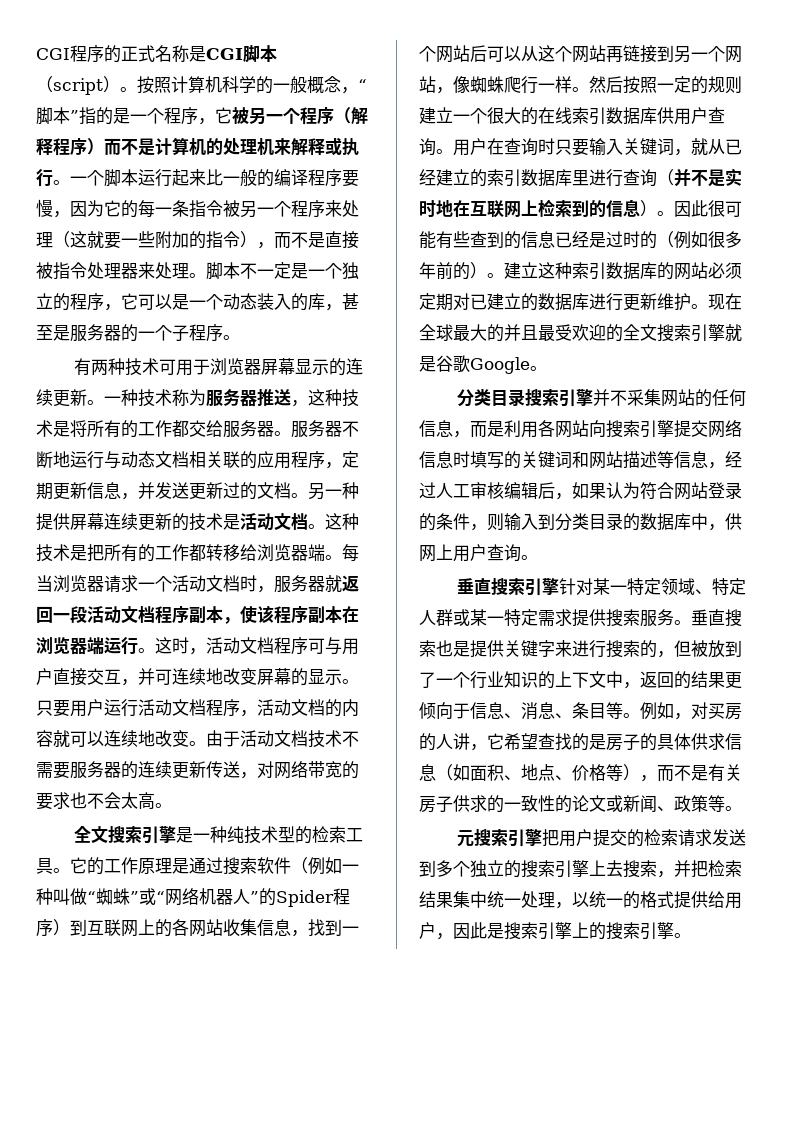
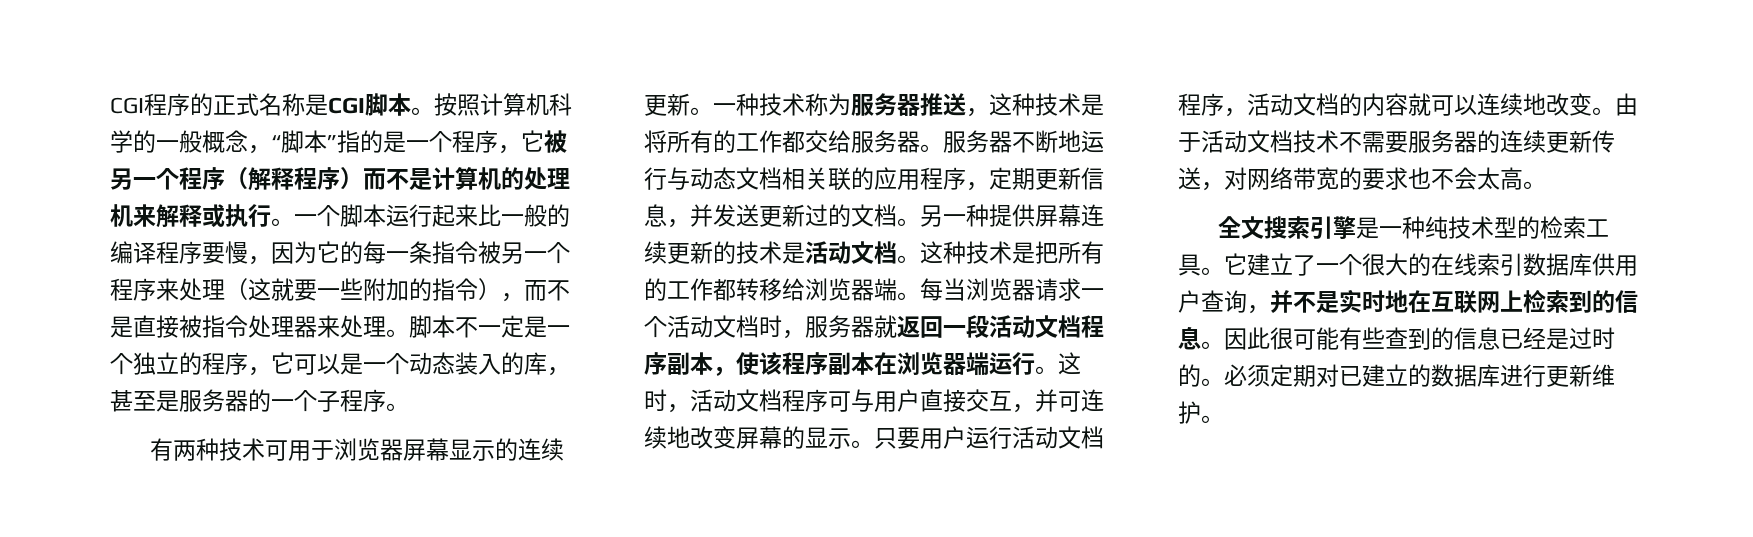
[36,76,120,95] （script） -> (411, 104) none
[87,857,359,875] [36,888,350,907] [36,919,359,937] [419,45,742,63] [419,76,742,94] [419,107,453,124] 的工作原理是通过搜索软件（例如一种叫做“蜘蛛”或“网络机器人”的Spider程序）到互联网上的各网站收集信息，找到一个网站后可以从这个网站再链接到另一个网站，像蜘蛛爬行一样。然后按照一定的规则建立 -> [1247,253,1316,276] 建立了
[436,138,742,156] [419,169,674,187] 。用户在查询时只要输入关键词，就从已经建立的索引数据库里进行查询（ -> [1247,305,1270,314] ，
[640,200,657,217] ） -> (1201, 338) none
[657,231,742,249] [419,262,708,280] （例如很多年前的）。建立这种索引数据库的网站 -> [1201,378,1224,386] 。
[708,293,742,310] [419,324,742,342] [419,355,547,374] [456,389,746,407] [419,420,742,438] [419,451,742,469] [419,482,742,500] [419,513,742,531] [419,544,538,562] [456,578,746,596] [419,609,742,627] [419,640,742,658] [419,671,742,689] [419,702,742,720] [419,733,742,751] [419,764,742,782] [419,795,742,813] [456,829,746,847] [419,860,742,878] [419,891,742,909] [419,922,691,940] 现在全球最大的并且最受欢迎的全文搜索引擎就是谷歌Google。 // 分类目录搜索引擎并不采集网站的任何信息，而是利用各网站向搜索引擎提交网络信息时填写的关键词和网站描述等信息，经过人工审核编辑后，如果认为符合网站登录的条件，则输入到分类目录的数据库中，供网上用户查询。 // 垂直搜索引擎针对某一特定领域、特定人群或某一特定需求提供搜索服务。垂直搜索也是提供关键字来进行搜索的，但被放到了一个行业知识的上下文中，返回的结果更倾向于信息、消息、条目等。例如，对买房的人讲，它希望查找的是房子的具体供求信息（如面积、地点、价格等），而不是有关房子供求的一致性的论文或新闻、政策等。 // 元搜索引擎把用户提交的检索请求发送到多个独立的搜索引擎上去搜索，并把检索结果集中统一处理，以统一的格式提供给用户，因此是搜索引擎上的搜索引擎。 -> (1224, 419) none

